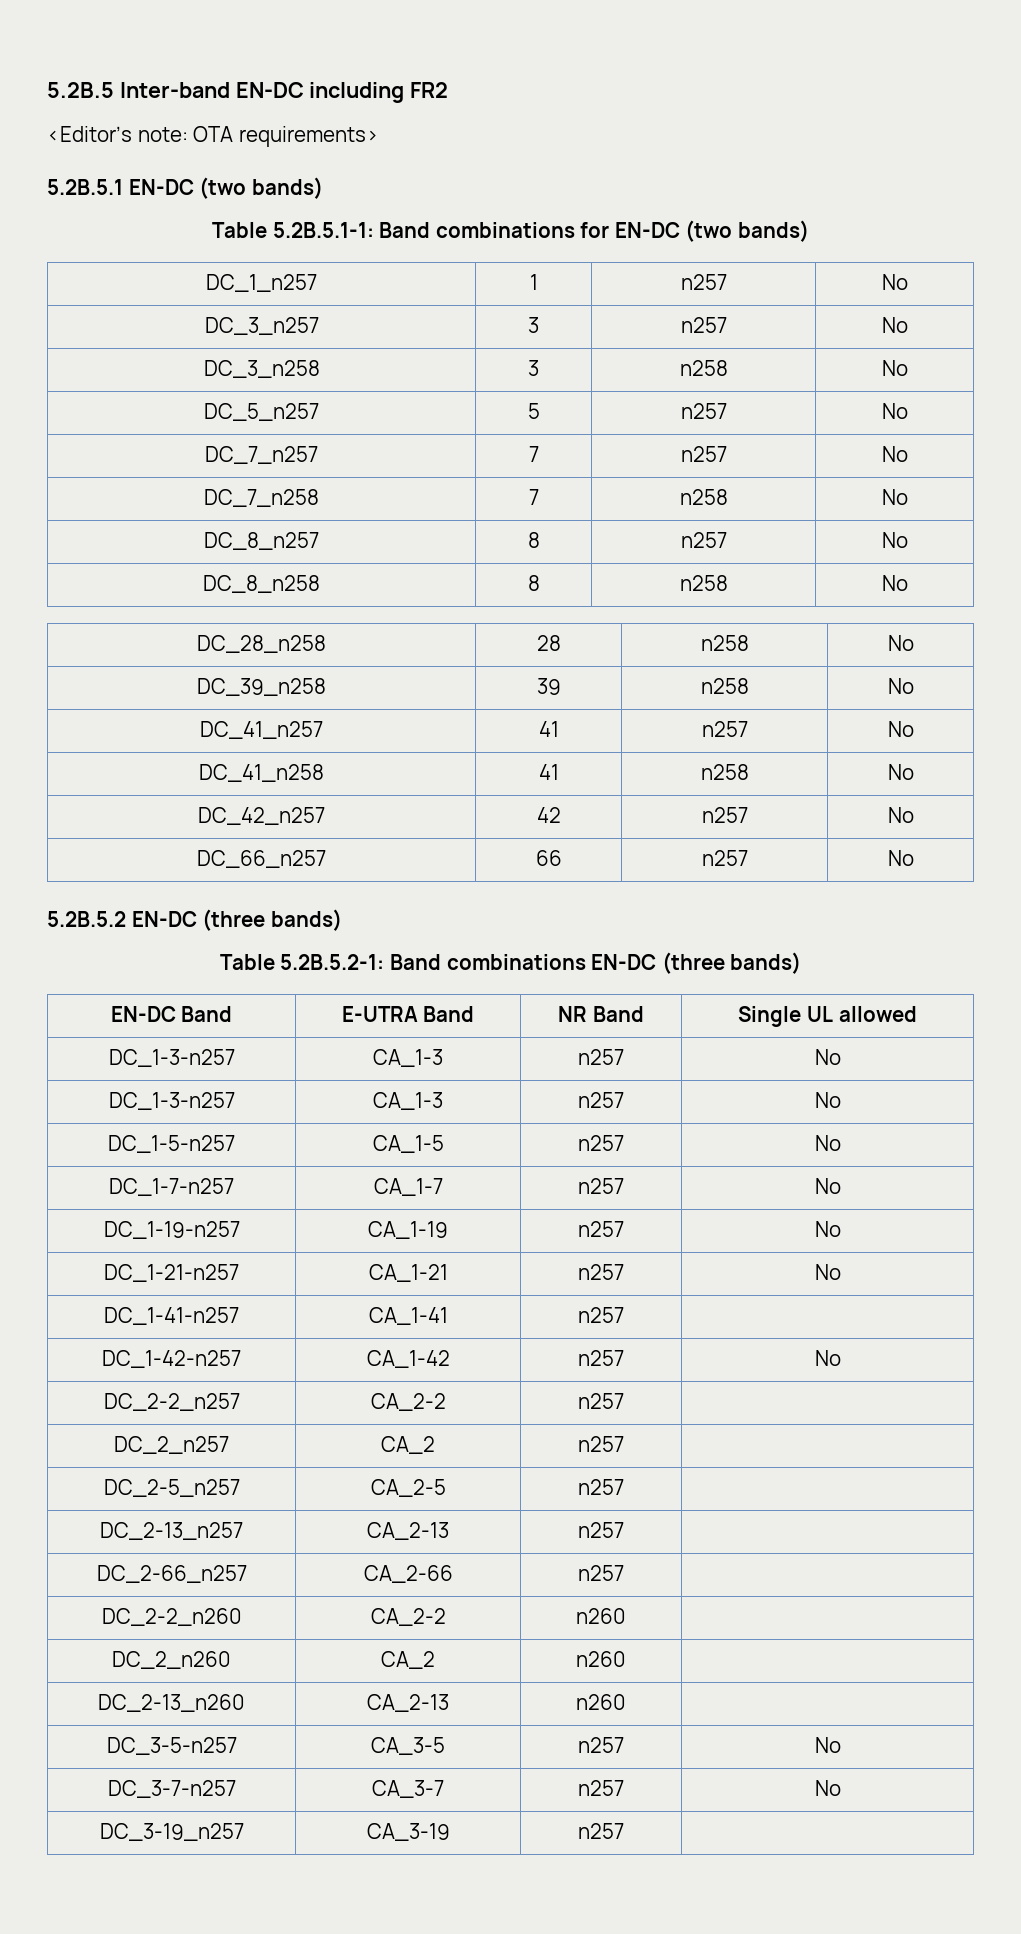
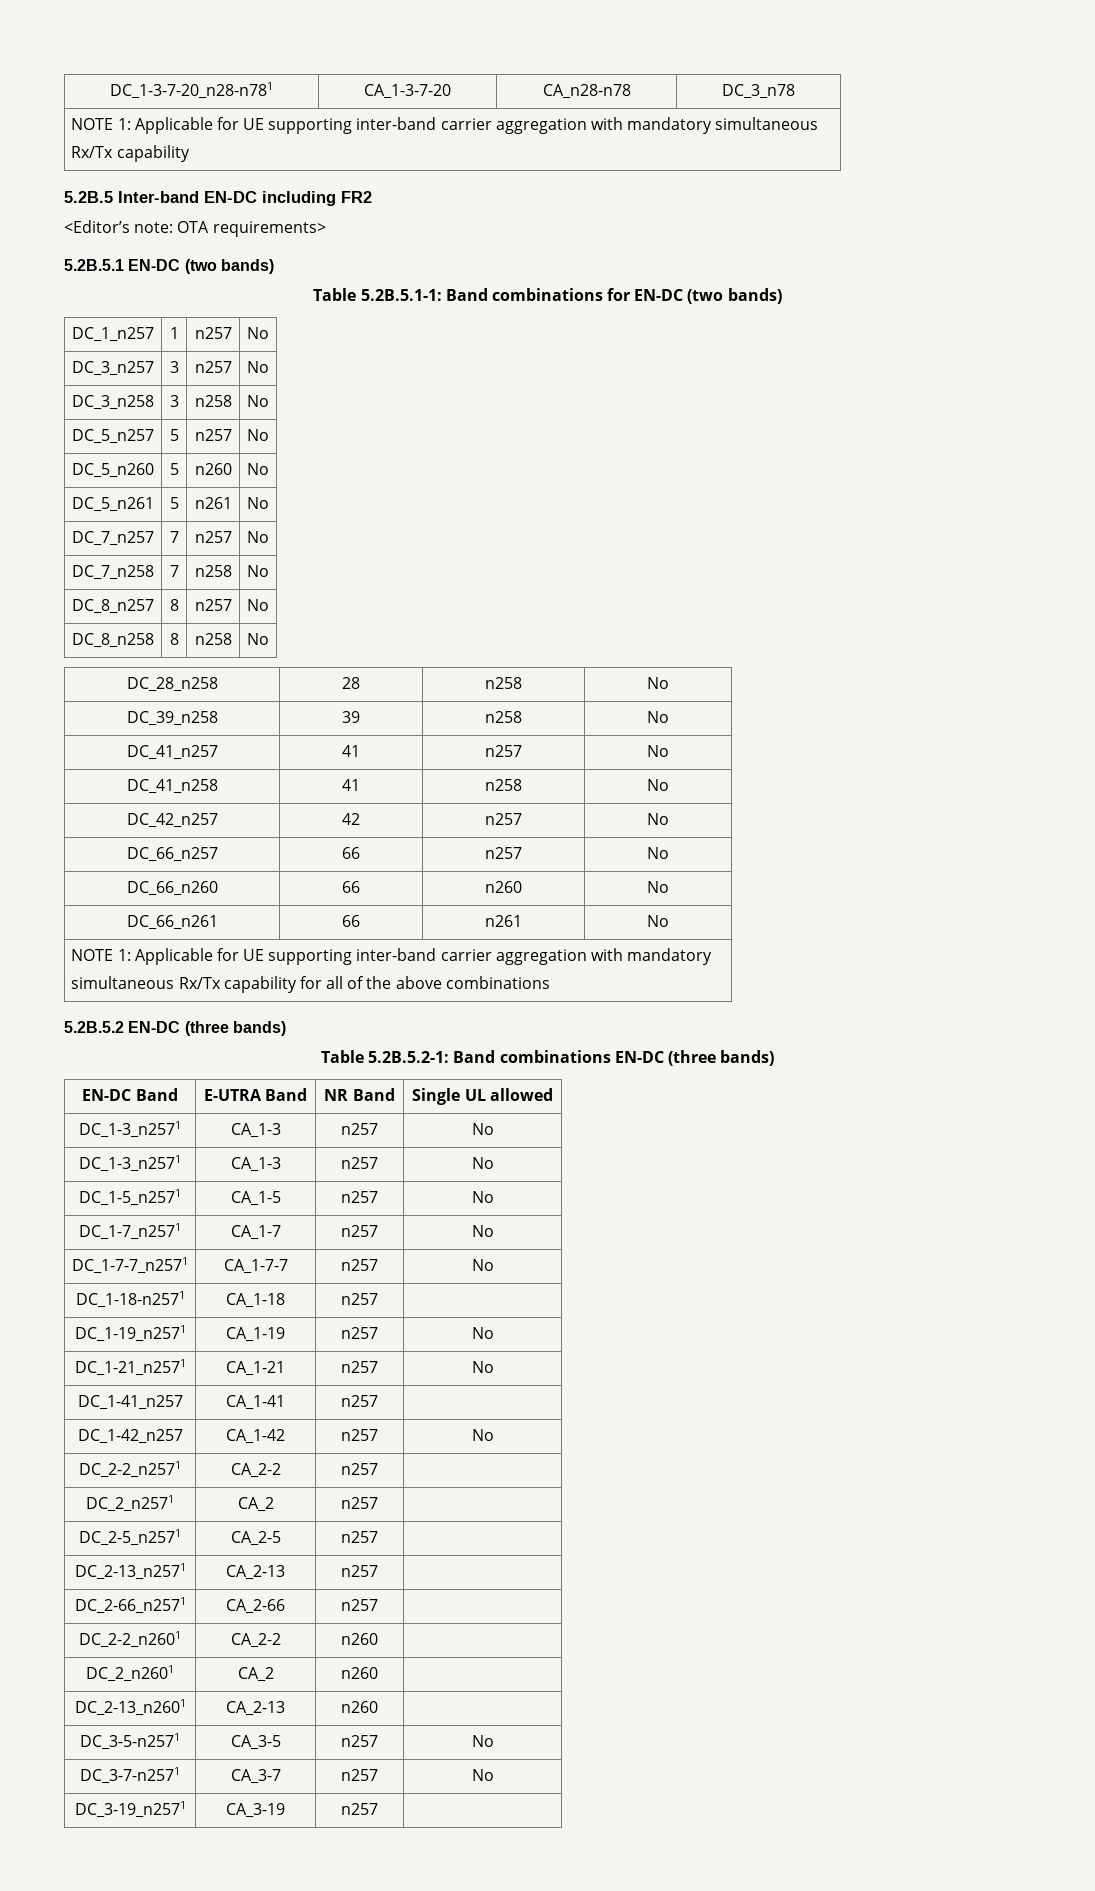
(47, 90) none -> [110,82,273,99] [364,84,451,99] [542,84,631,99] [722,84,795,99] [71,117,819,134] [71,145,190,162] DC_1-3-7-20_n28-n781 | CA_1-3-7-20 | CA_n28-n78 | DC_3_n78 // NOTE 1: Applicable for UE supporting inter-band carrier aggregation with mandatory simultaneous // Rx/Tx capability //
(908, 411) none -> [72,463,154,478] [169,463,179,475] [194,463,232,475] [247,463,269,475] [72,497,154,512] [169,497,179,509] [194,497,232,509] [247,497,269,509] // DC_5_n260 | 5 | n260 | No // DC_5_n261 | 5 | n261 | No
(914, 858) none -> [126,881,218,896] [342,881,360,893] [485,881,522,893] [647,881,669,893] [126,915,218,930] [342,915,360,927] [485,915,522,927] [647,915,669,927] [71,948,713,965] [71,976,550,993] // DC_66_n260 | 66 | n260 | No // DC_66_n261 | 66 | n261 | No // NOTE 1: Applicable for UE supporting inter-band carrier aggregation with mandatory // simultaneous Rx/Tx capability for all of the above combinations
[108,1049,235,1067] [372,1049,443,1067] [578,1049,624,1065] [814,1049,841,1065] [108,1092,235,1110] [372,1092,443,1110] [578,1092,624,1108] [814,1092,841,1108] [108,1135,235,1153] DC_1-3-n257 | CA_1-3 | n257 | No // DC_1-3-n257 | CA_1-3 | n257 | No // DC_1-5-n257 -> [79,1121,181,1138] [230,1123,281,1138] [341,1123,378,1135] [471,1123,494,1135] [79,1155,181,1172] [230,1157,281,1172] [341,1157,378,1169] [471,1157,494,1169] [79,1189,181,1206] DC_1-3_n2571 | CA_1-3 | n257 | No // DC_1-3_n2571 | CA_1-3 | n257 | No // DC_1-5_n2571
[109,1178,234,1196] DC_1-7-n257 -> [79,1223,181,1240] DC_1-7_n2571
[103,1221,240,1239] DC_1-19-n257 -> [72,1257,188,1274] [223,1259,288,1274] [341,1259,378,1271] [471,1259,494,1271] [75,1291,185,1308] [226,1293,285,1308] [341,1293,378,1305] [74,1325,186,1342] DC_1-7-7_n2571 | CA_1-7-7 | n257 | No // DC_1-18-n2571 | CA_1-18 | n257 | // DC_1-19_n2571
[104,1264,239,1282] DC_1-21-n257 -> [74,1359,186,1376] DC_1-21_n2571
[104,1307,239,1325] DC_1-41-n257 -> [77,1395,183,1410] DC_1-41_n257
[102,1350,241,1368] DC_1-42-n257 -> [77,1429,183,1444] DC_1-42_n257
[103,1393,240,1411] DC_2-2_n257 -> [79,1461,181,1478] DC_2-2_n2571
[114,1436,229,1454] DC_2_n257 -> [86,1495,174,1512] DC_2_n2571
[103,1479,240,1497] DC_2-5_n257 -> [79,1529,181,1546] DC_2-5_n2571
[100,1522,243,1540] DC_2-13_n257 -> [74,1563,186,1580] DC_2-13_n2571
[96,1565,247,1583] DC_2-66_n257 -> [74,1597,186,1614] DC_2-66_n2571
[101,1608,242,1626] DC_2-2_n260 -> [79,1631,181,1648] DC_2-2_n2601
[112,1651,231,1669] DC_2_n260 -> [86,1665,174,1682] DC_2_n2601
[98,1694,245,1712] DC_2-13_n260 -> [74,1699,186,1716] DC_2-13_n2601
[106,1737,237,1755] DC_3-5-n257 -> [80,1733,180,1750] DC_3-5-n2571
[107,1780,236,1798] DC_3-7-n257 -> [80,1767,180,1784] DC_3-7-n2571
[99,1823,244,1841] DC_3-19_n257 -> [74,1801,186,1818] DC_3-19_n2571

